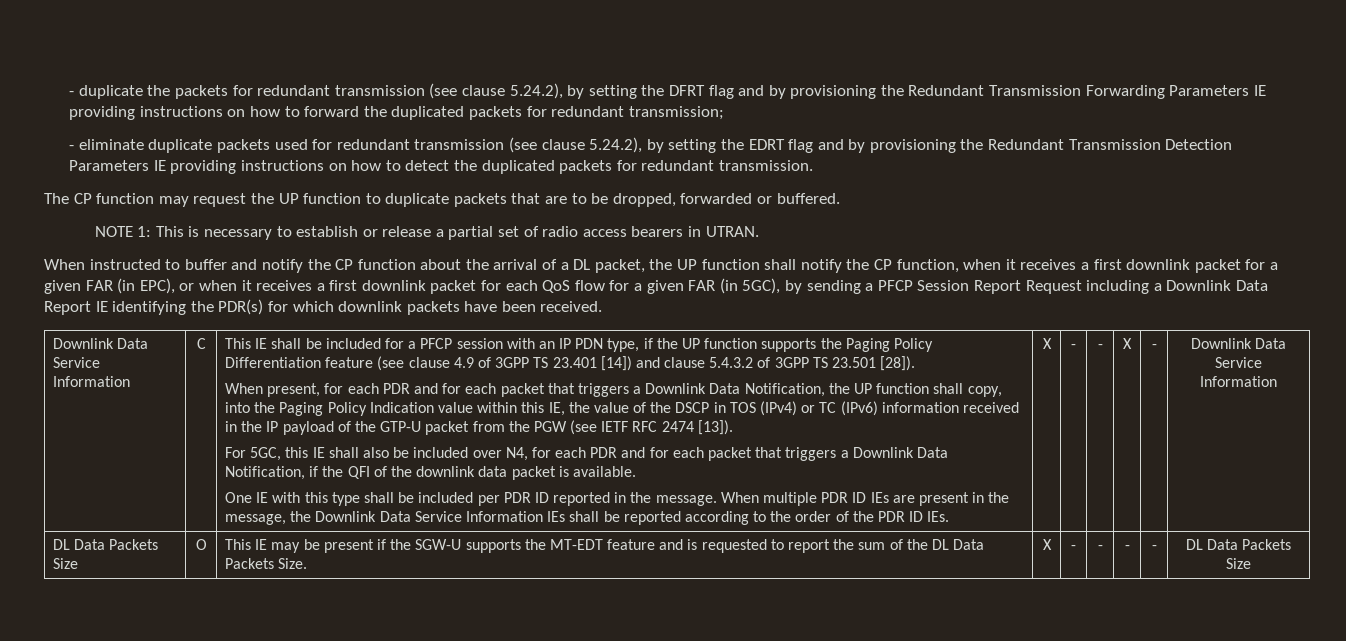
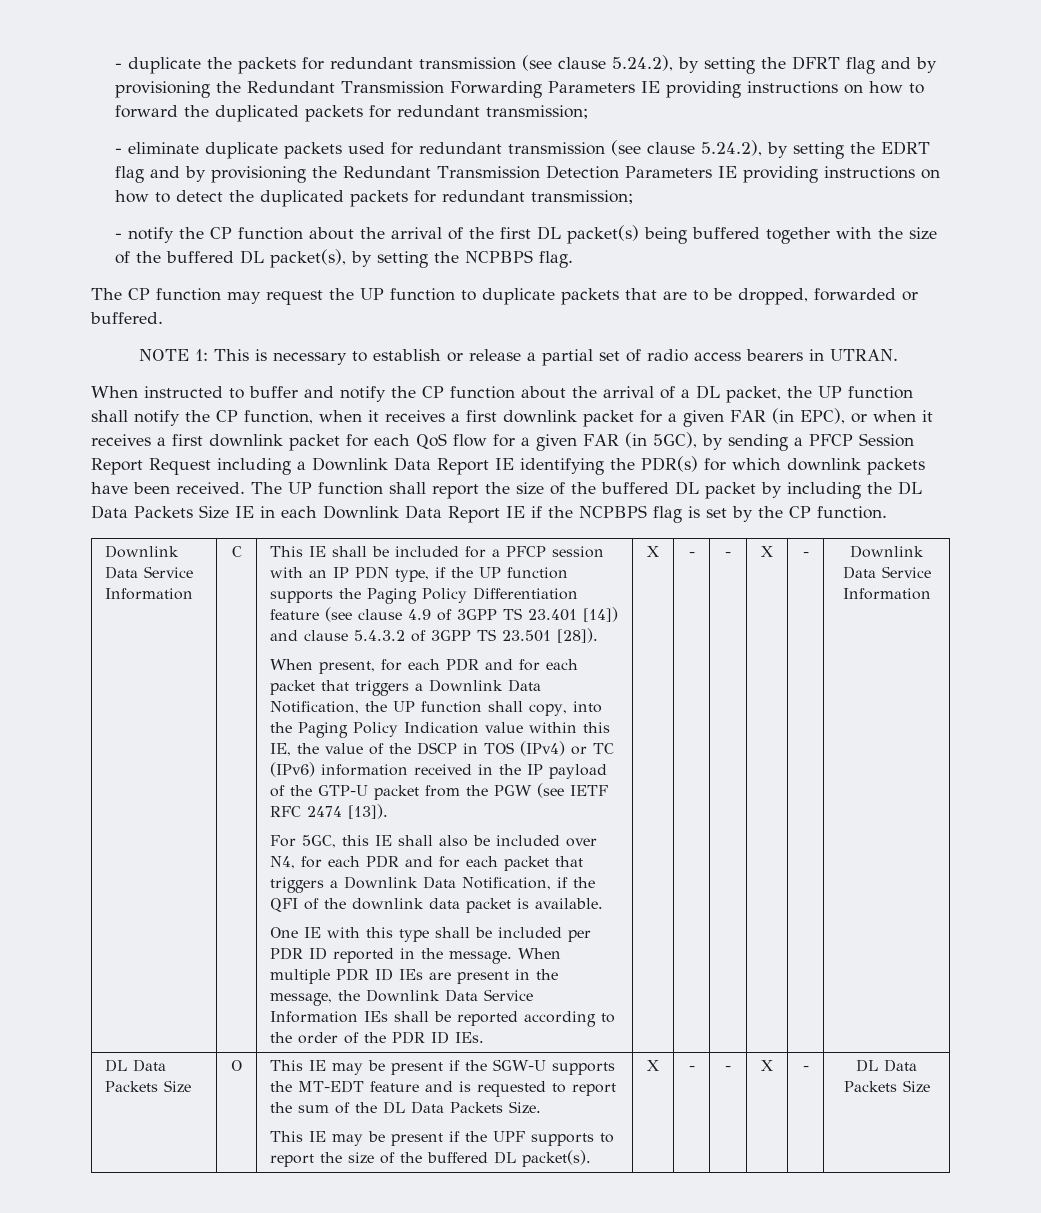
[718,160,813,171] transmission. -> [530,190,633,204] [114,225,937,244] [114,249,573,268] transmission; // - notify the CP function about the arrival of the first DL packet(s) being buffered together with the size of the buffered DL packet(s), by setting the NCPBPS flag.
(603, 306) none -> [251,481,922,499] [91,505,887,523] The UP function shall report the size of the buffered DL packet by including the DL Data Packets Size IE in each Downlink Data Report IE if the NCPBPS flag is set by the CP function.
[1042,539,1052,550] [1071,545,1076,550] [1097,545,1103,550] [1124,545,1130,550] | X | - | - | - -> [269,1131,614,1146] [269,1150,591,1167] [647,1060,659,1071] [688,1066,695,1071] [725,1066,731,1071] [761,1060,773,1071] // This IE may be present if the UPF supports to report the size of the buffered DL packet(s). | X | - | - | X

